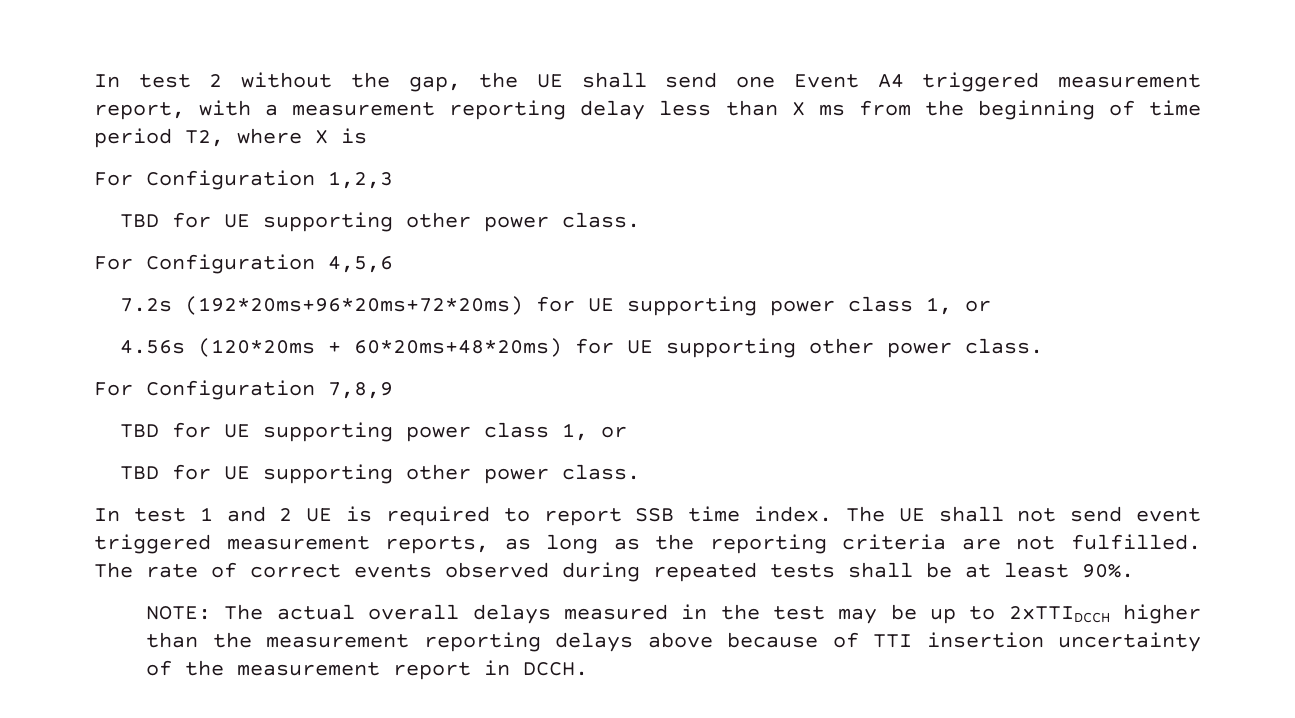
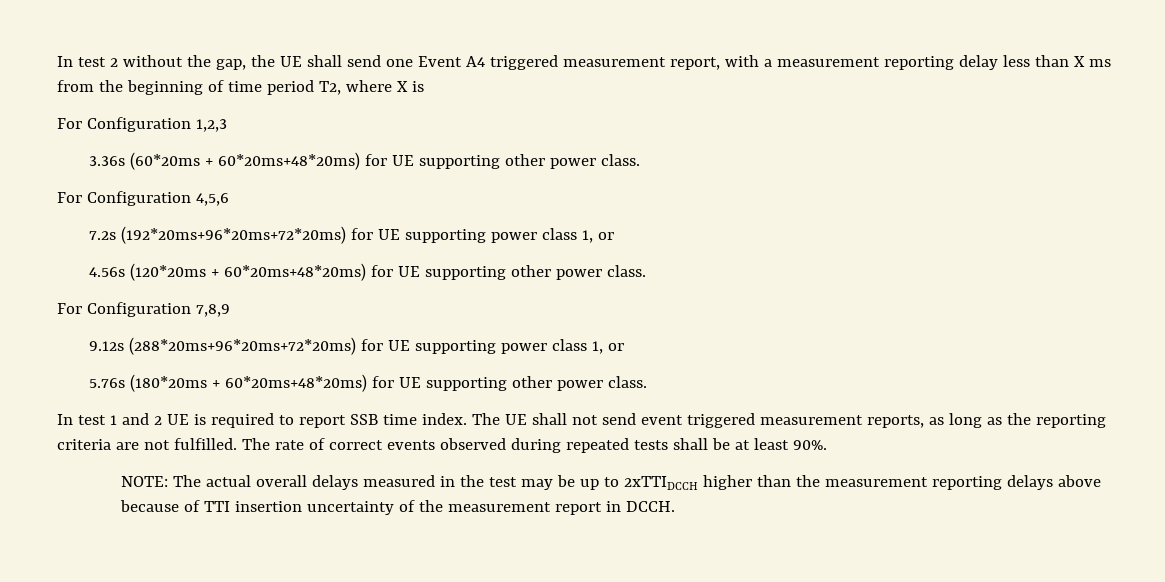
[120,214,160,228] TBD -> [88,152,360,170] 3.36s (60*20ms + 60*20ms+48*20ms)
[120,422,628,442] [120,466,160,480] TBD for UE supporting power class 1, or // TBD -> [88,337,624,355] [88,374,367,392] 9.12s (288*20ms+96*20ms+72*20ms) for UE supporting power class 1, or // 5.76s (180*20ms + 60*20ms+48*20ms)

